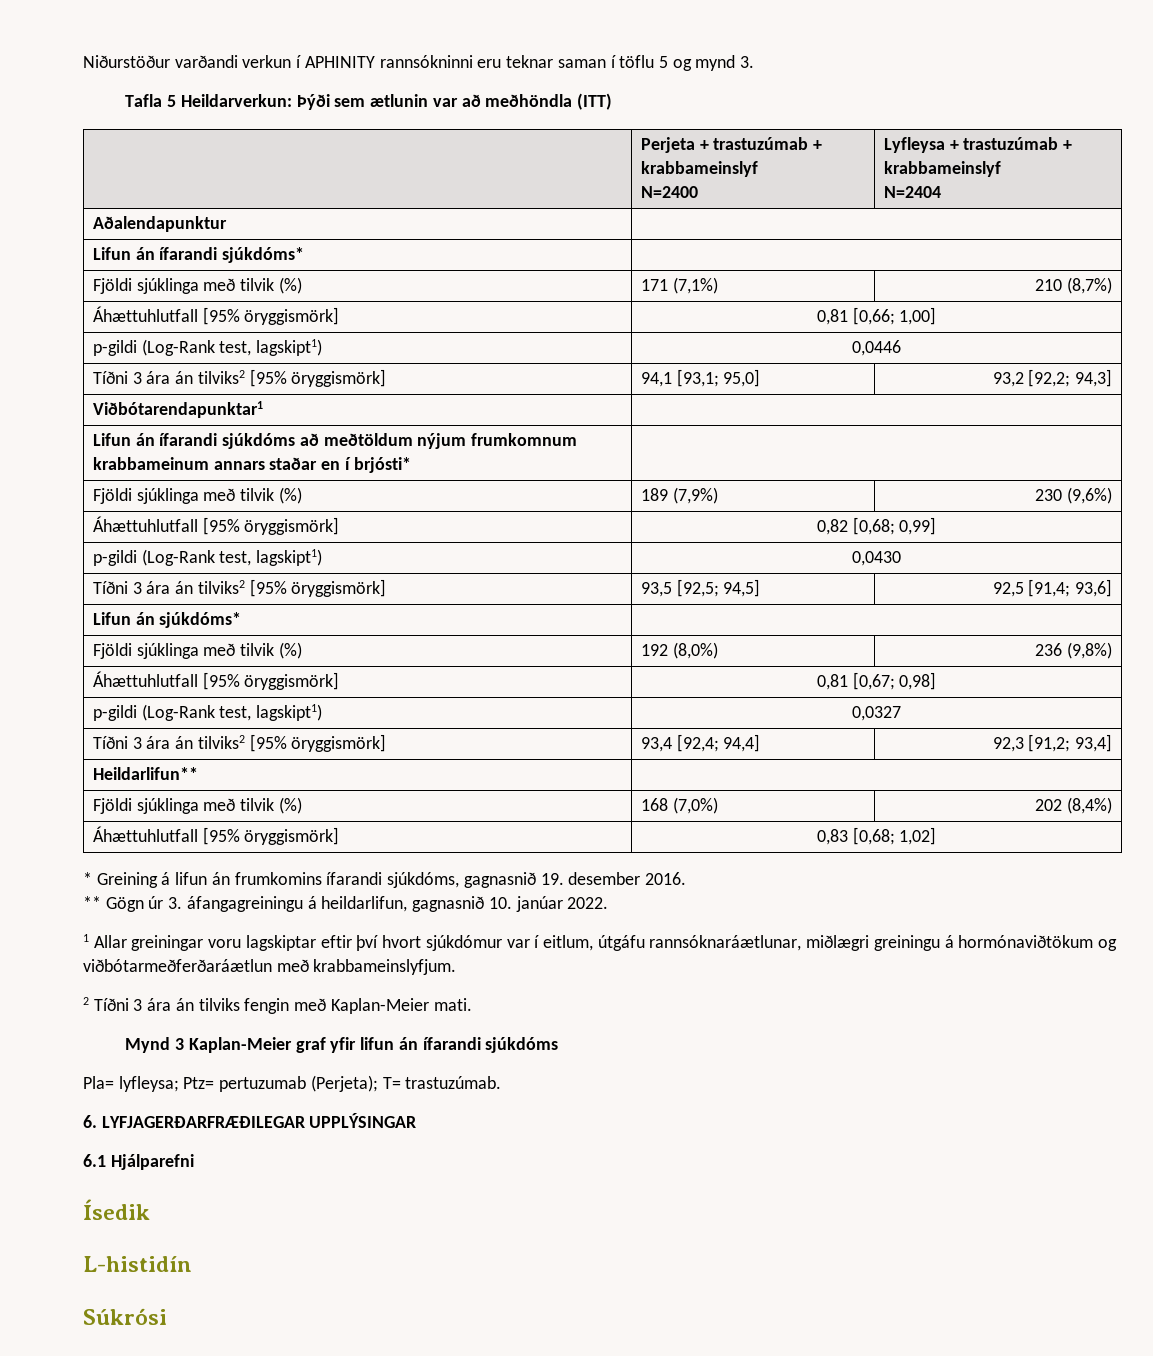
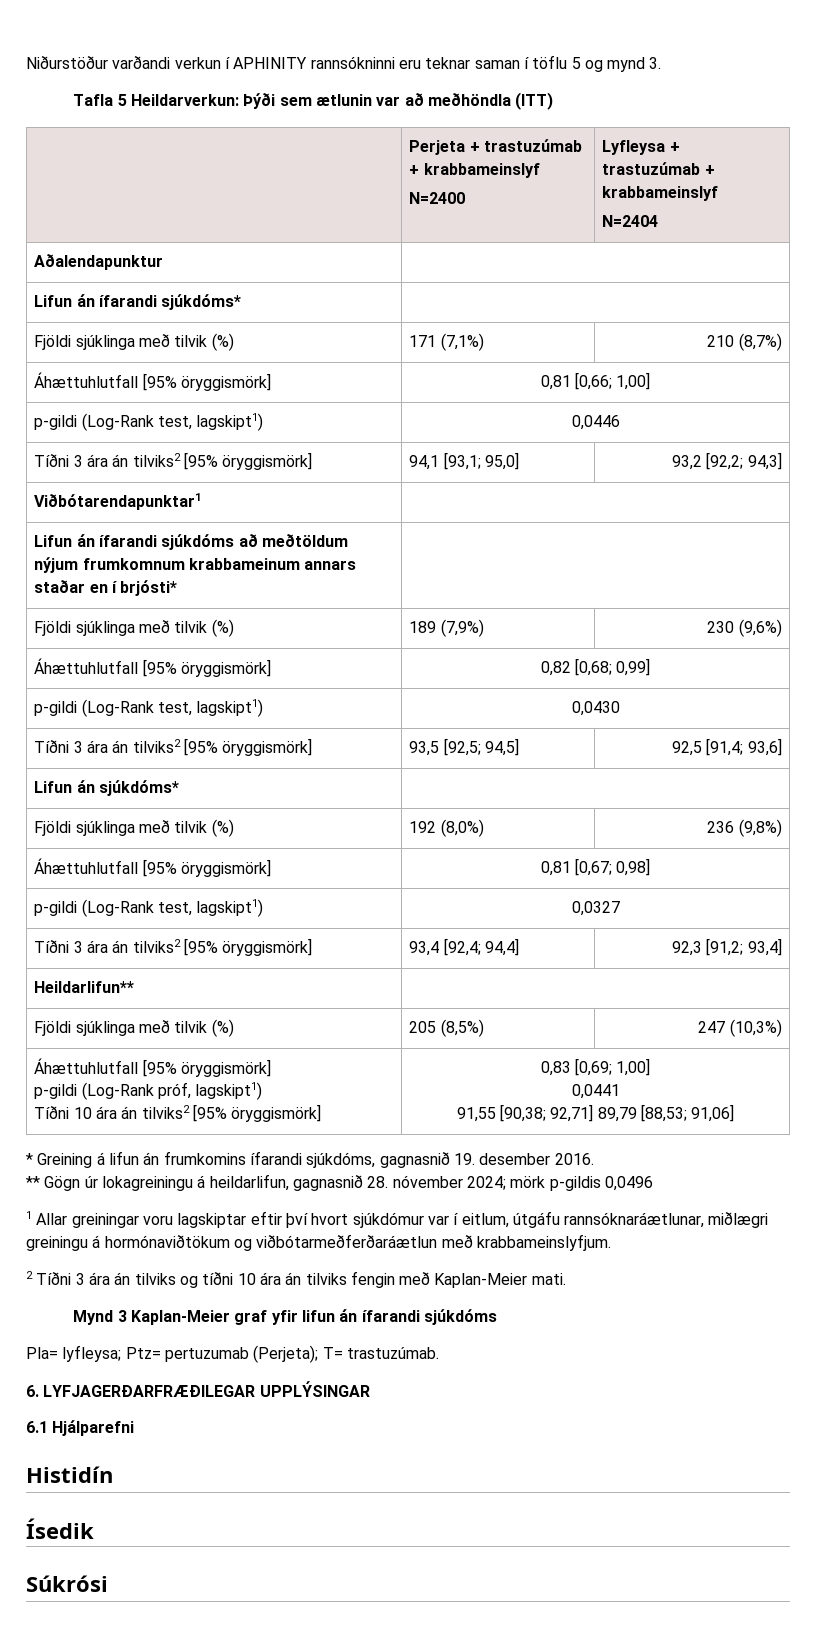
[641,797,718,814] [1035,797,1112,814] [93,826,340,845] [816,827,937,845] 168 (7,0%) | 202 (8,4%) // Áhættuhlutfall [95% öryggismörk] | 0,83 [0,68; 1,02] -> [409,1019,484,1037] [698,1019,782,1037] [34,1058,272,1077] [34,1082,263,1100] [34,1104,322,1122] [540,1058,651,1076] [571,1084,620,1099] [456,1104,735,1122] 205 (8,5%) | 247 (10,3%) // Áhættuhlutfall [95% öryggismörk] // p-gildi (Log-Rank próf, lagskipt1) // Tíðni 10 ára án tilviks2 [95% öryggismörk] | 0,83 [0,69; 1,00] // 0,0441 // 91,55 [90,38; 92,71] 89,79 [88,53; 91,06]
[168,896,303,912] 3. áfangagreiningu -> [101,1176,193,1191] lokagreiningu
[488,896,609,912] 10. janúar 2022. -> [367,1175,653,1191] 28. nóvember 2024; mörk p-gildis 0,0496
(240, 1004) none -> [179,1272,347,1288] og tíðni 10 ára án tilviks
(194, 1162) none -> [26,1466,113,1483] // Histidín
[83,1256,192,1272] // L-histidín -> (94, 1528) none

